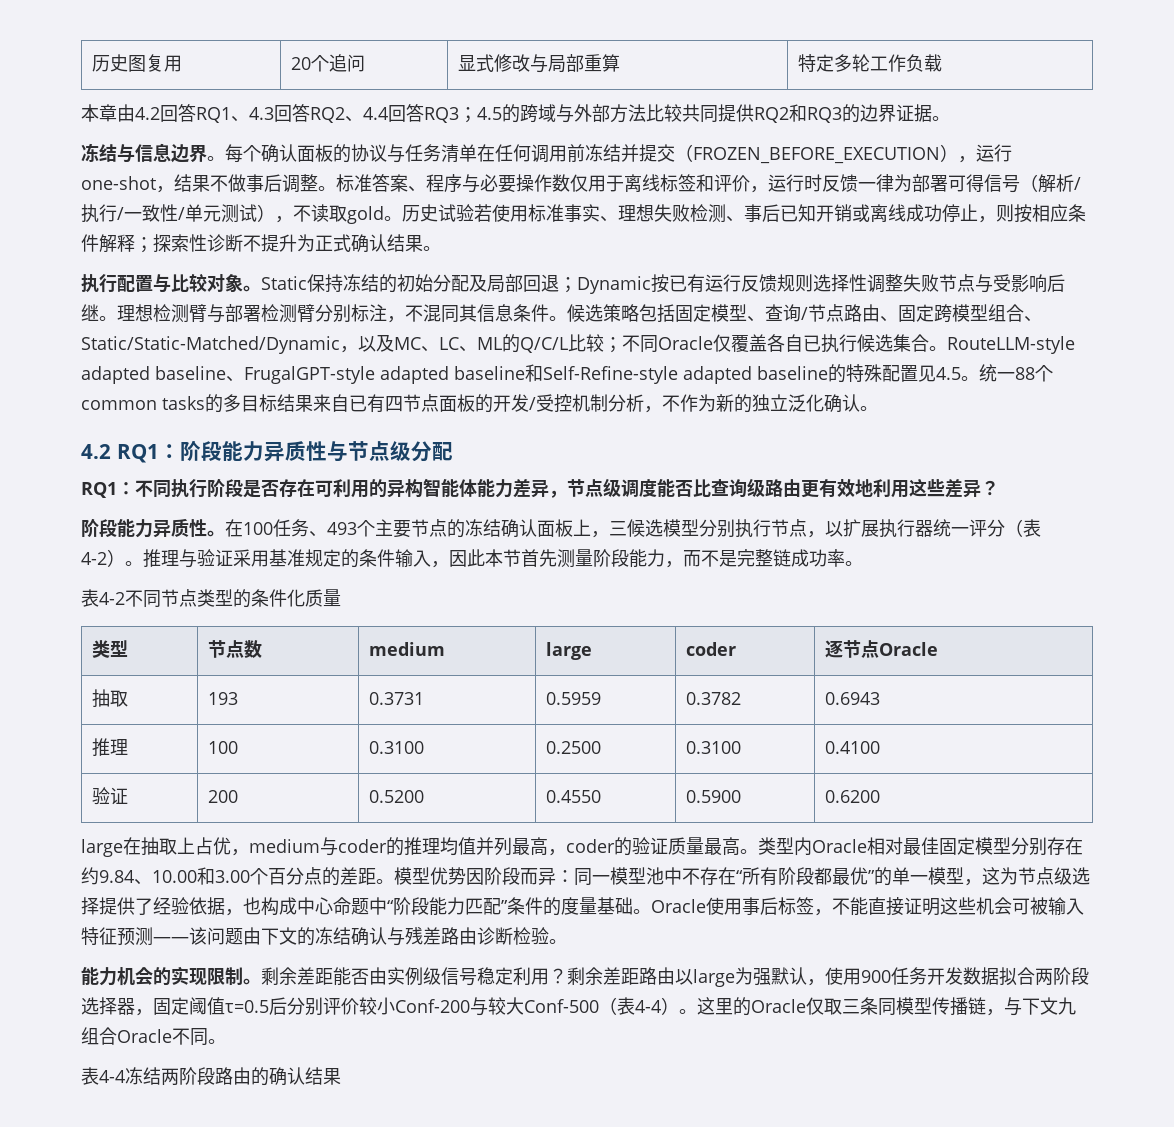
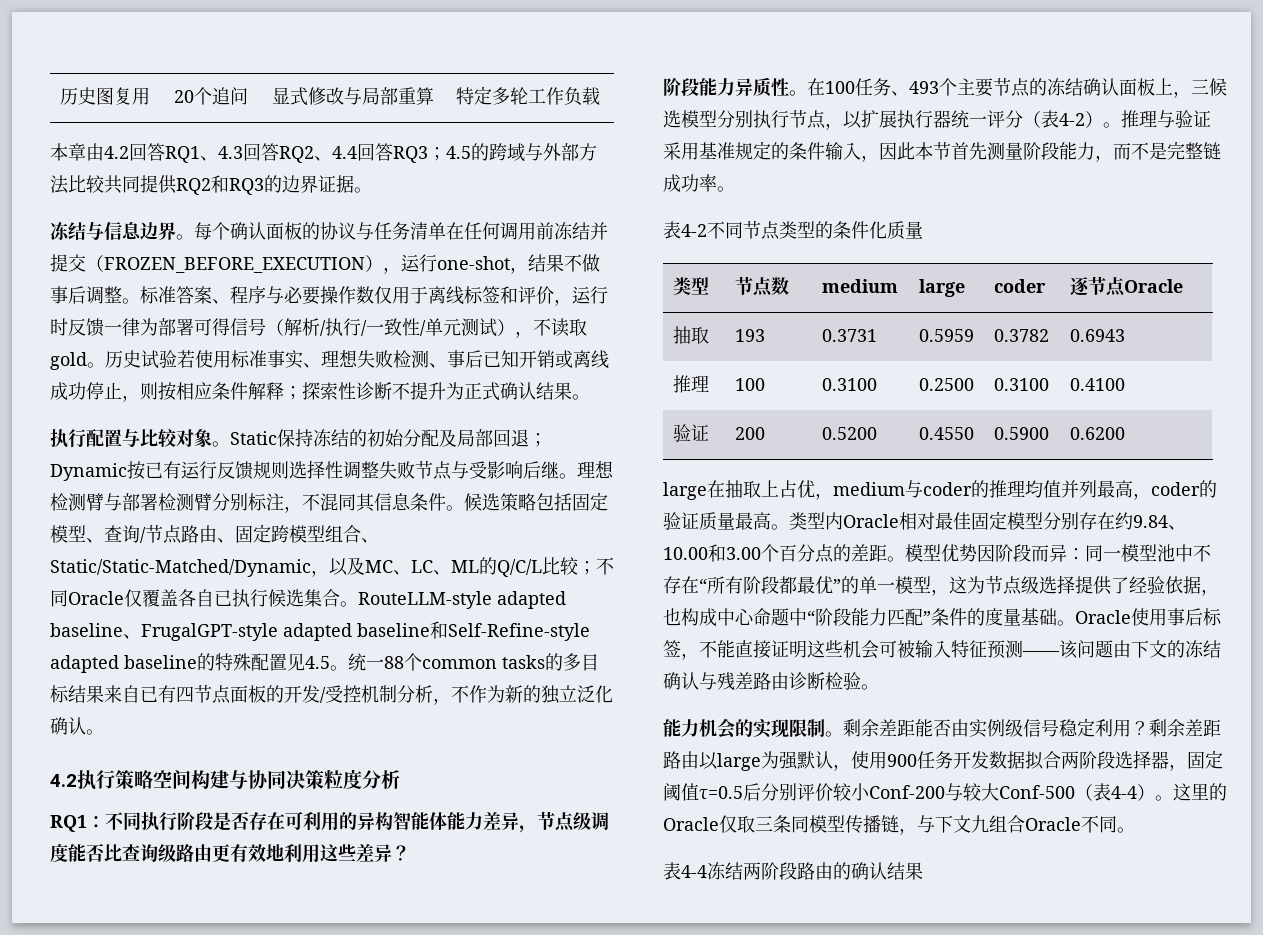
[116,440,453,463] RQ1：阶段能力异质性与节点级分配 -> [77,769,400,790] 执行策略空间构建与协同决策粒度分析

